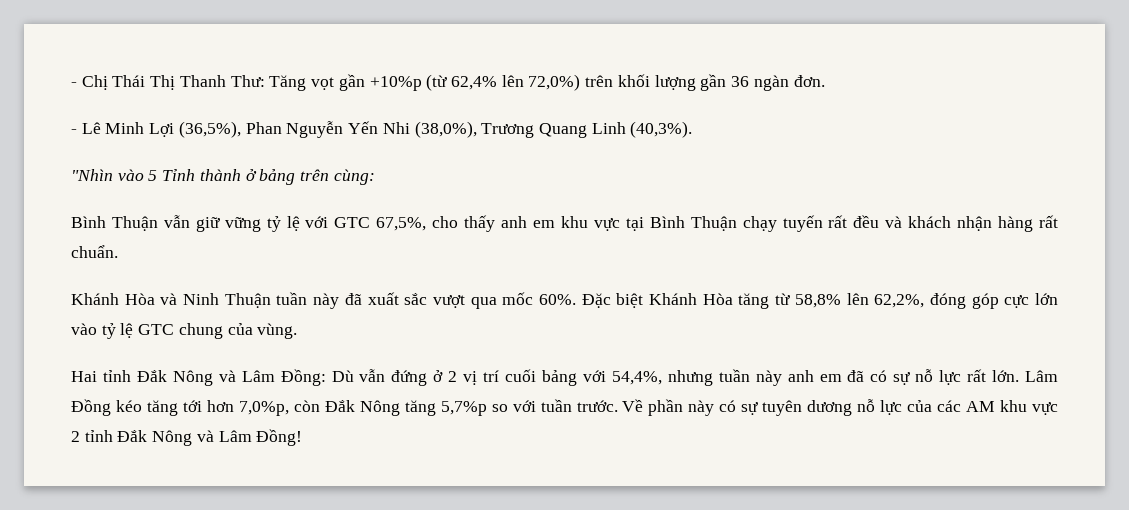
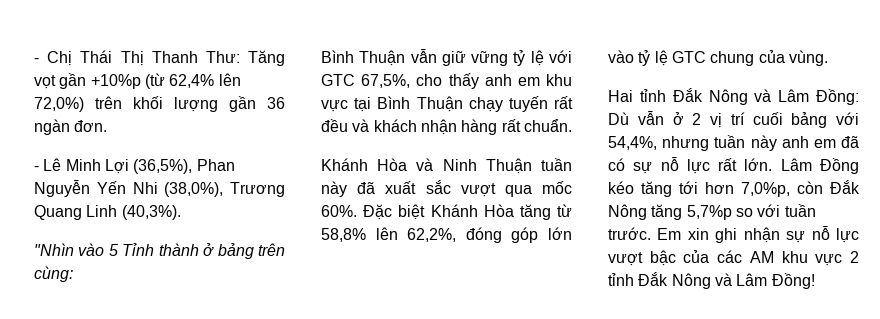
[1004,295,1030,308] cực -> (539, 235) none
[391,370,428,386] đứng -> (664, 118) none
[622,399,903,416] Về phần này có sự tuyên dương nỗ lực -> [657,226,859,243] [608,250,676,266] Em xin ghi nhận sự nỗ lực vượt bậc

